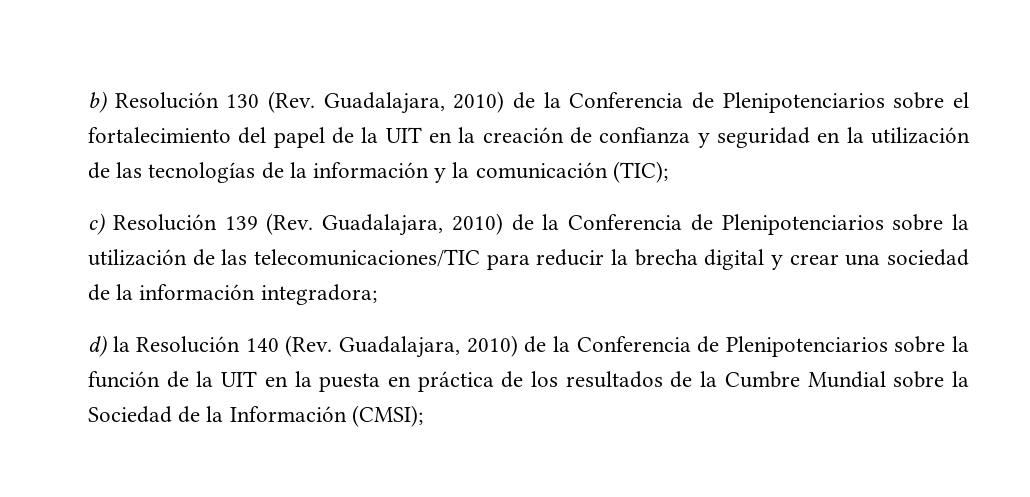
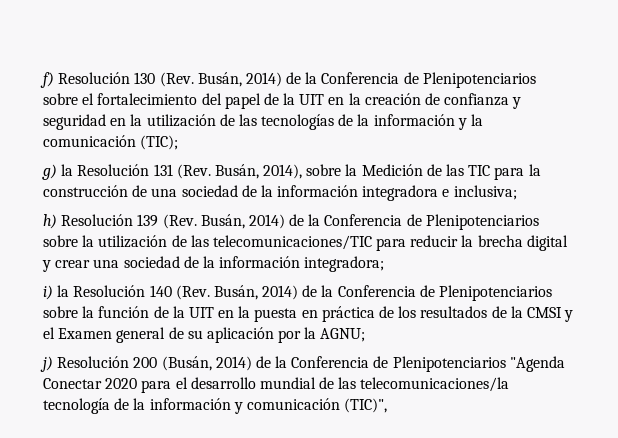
[88,91,107,113] b) -> [40,72,54,88] f)
[323,91,505,114] Guadalajara, 2010) -> [197,72,282,87] Busán, 2014)
[88,213,105,235] c) -> [42,164,541,180] [43,185,517,201] [43,214,57,229] g) la Resolución 131 (Rev. Busán, 2014), sobre la Medición de las TIC para la construcción de una sociedad de la información integradora e inclusiva; // h)
[322,213,503,236] Guadalajara, 2010) -> [200,214,285,229] Busán, 2014)
[88,335,107,357] d) -> [43,285,53,300] i)
[339,335,518,358] Guadalajara, 2010) -> [213,285,299,300] Busán, 2014)
[724,371,970,388] [88,405,423,427] Cumbre Mundial sobre la Sociedad de la Información (CMSI); -> [526,307,574,322] [43,327,366,343] [40,356,565,372] [43,377,510,393] [43,398,388,414] CMSI y el Examen general de su aplicación por la AGNU; // j) Resolución 200 (Busán, 2014) de la Conferencia de Plenipotenciarios "Agenda Conectar 2020 para el desarrollo mundial de las telecomunicaciones/la tecnología de la información y comunicación (TIC)",

